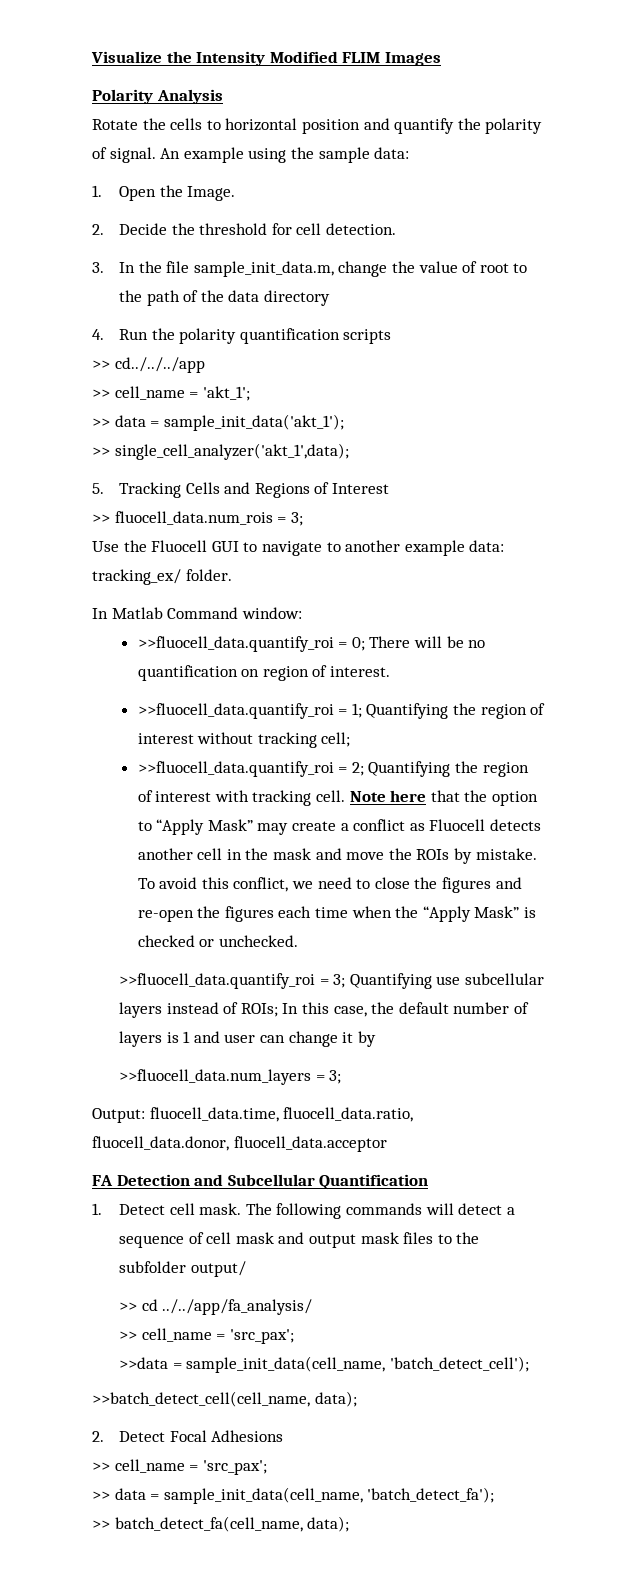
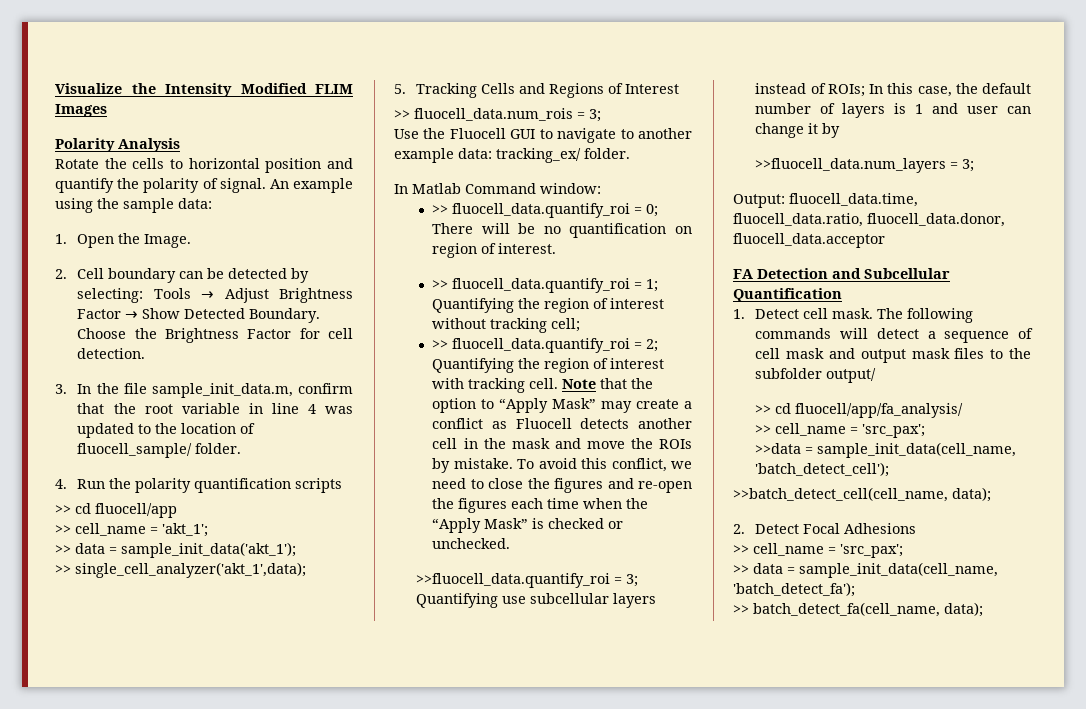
[118,223,268,235] Decide the threshold -> [77,268,310,283] [77,288,354,303] [77,308,321,323] [77,328,292,343] Cell boundary can be detected by selecting: Tools → Adjust Brightness Factor → Show Detected Boundary. Choose the Brightness Factor
[338,261,528,277] [118,290,330,306] change the value of root to the path of the data directory -> [298,383,353,394] [77,403,354,414] [77,423,256,438] [77,443,242,458] confirm that the root variable in line 4 was updated to the location of fluocell_sample/ folder.
[114,357,205,373] cd../../../app -> [75,503,177,518] cd fluocell/app
[137,636,334,652] >>fluocell_data.quantify_roi -> [432,203,631,218] >> fluocell_data.quantify_roi
[137,703,334,719] >>fluocell_data.quantify_roi -> [432,278,631,293] >> fluocell_data.quantify_roi
[137,761,334,777] >>fluocell_data.quantify_roi -> [432,338,631,353] >> fluocell_data.quantify_roi
[390,790,427,802] here -> (597, 384) none
[162,1299,313,1315] ../../app/fa_analysis/ -> [795,403,964,418] fluocell/app/fa_analysis/

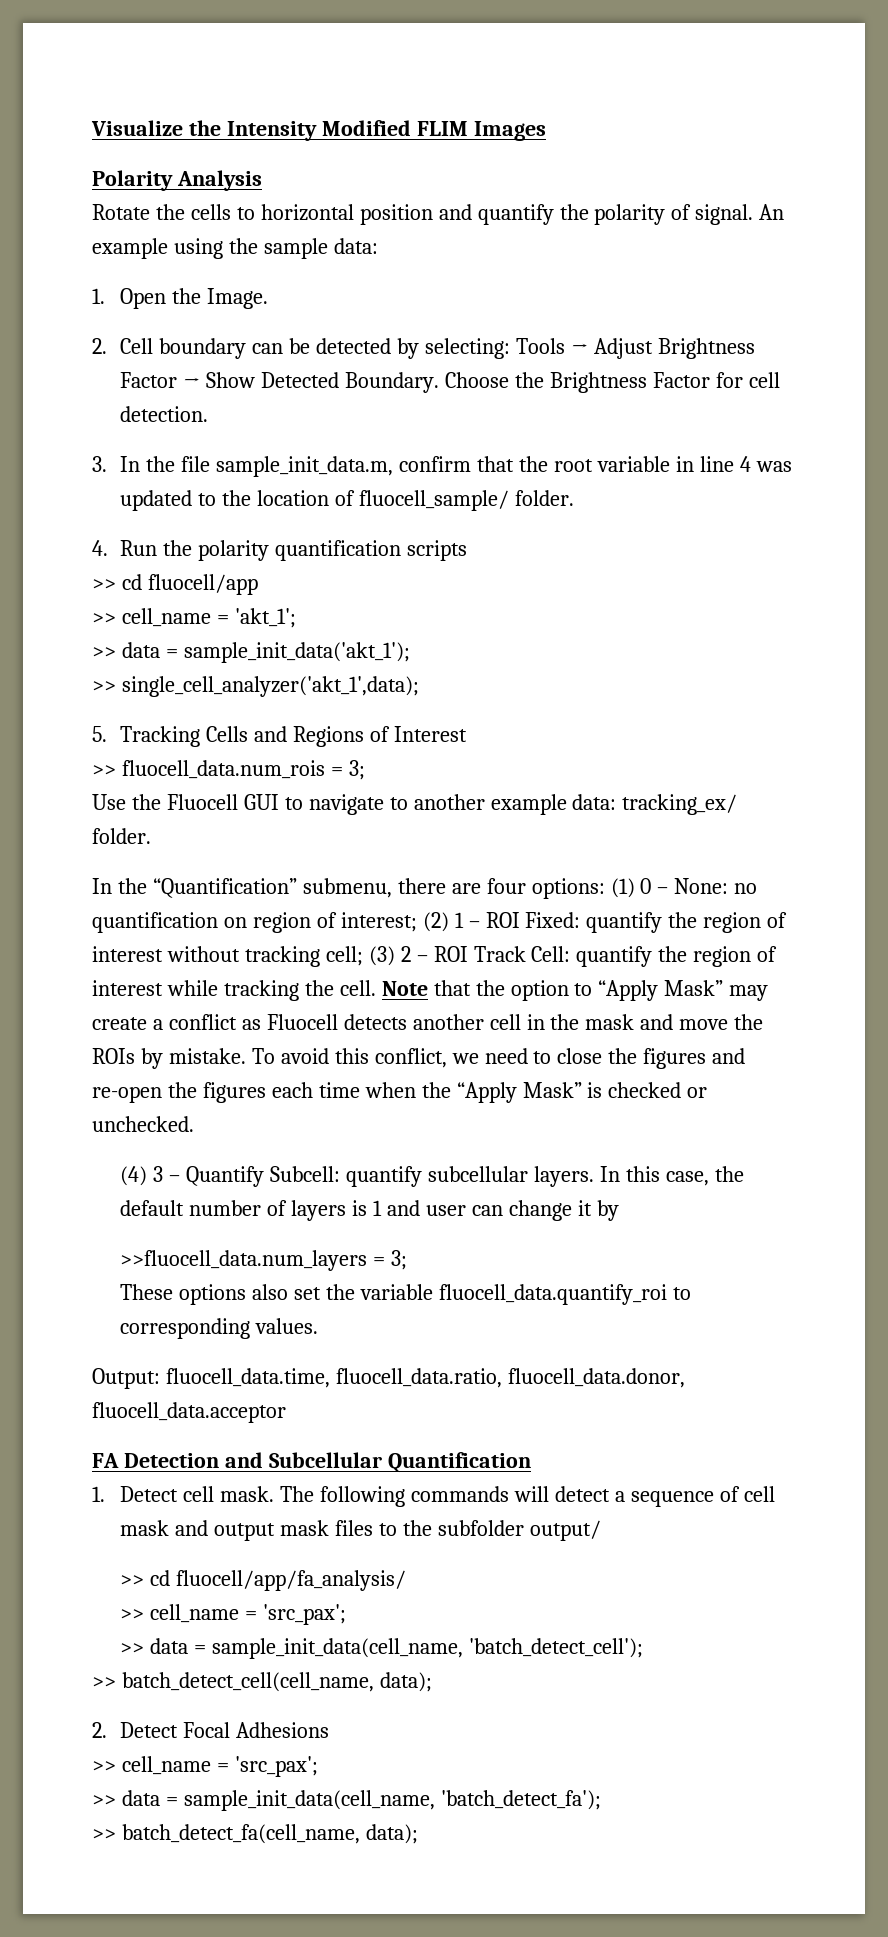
[412,183,601,194] [432,203,659,218] [432,223,536,234] Matlab Command window: // >> fluocell_data.quantify_roi = 0; There will be -> [117,878,729,899] the “Quantification” submenu, there are four options: (1) 0 – None:
[498,243,557,254] [432,278,659,293] [432,298,515,313] interest. // >> fluocell_data.quantify_roi = 1; Quantifying -> [340,912,663,933] interest; (2) 1 – ROI Fixed: quantify
[432,338,659,353] [432,358,665,373] [432,378,526,393] // >> fluocell_data.quantify_roi = 2; Quantifying the region of interest with tracking -> [368,946,778,967] [92,980,334,1001] (3) 2 – ROI Track Cell: quantify the region of interest while tracking the
[416,573,639,588] [416,593,657,608] [755,83,865,97] >>fluocell_data.quantify_roi = 3; Quantifying use subcellular layers instead of ROIs; -> [120,1166,594,1187] (4) 3 – Quantify Subcell: quantify subcellular layers.
(975, 165) none -> [120,1284,691,1305] [120,1318,319,1339] // These options also set the variable fluocell_data.quantify_roi to corresponding values.
[755,443,802,454] >>data -> [120,1638,189,1654] >> data
[733,487,948,502] >>batch_detect_cell(cell_name, -> [92,1672,374,1692] >> batch_detect_cell(cell_name,

